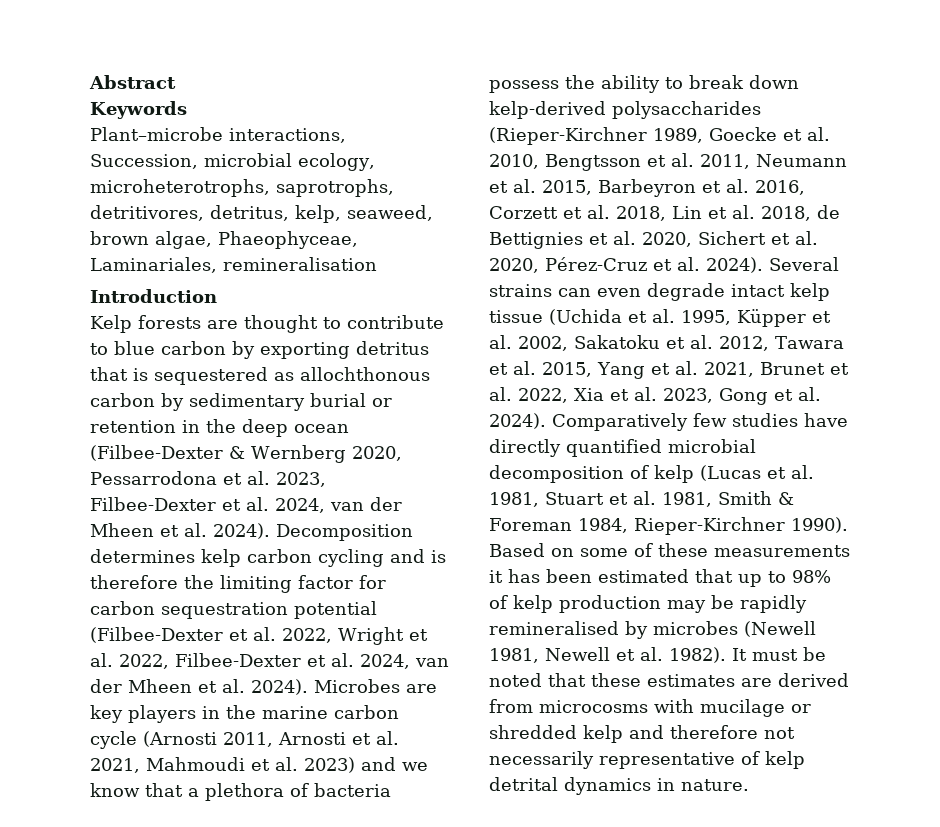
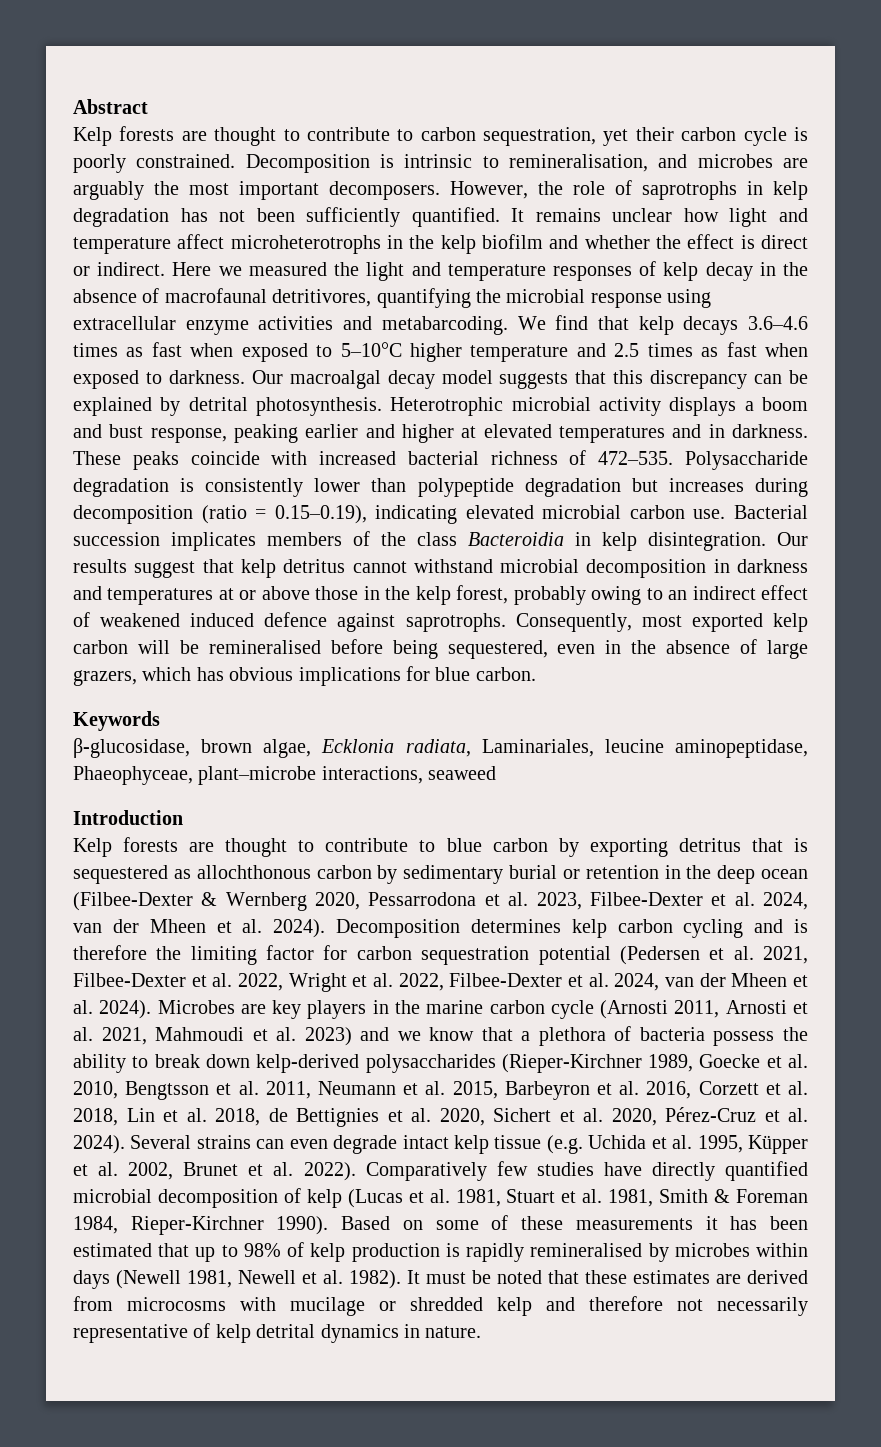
[90,101,187,119] [90,127,346,143] [90,153,375,171] [90,179,394,197] [90,205,433,223] [90,231,358,249] [90,257,377,273] Keywords // Plant–microbe interactions, Succession, microbial ecology, microheterotrophs, saprotrophs, detritivores, detritus, kelp, seaweed, brown algae, Phaeophyceae, Laminariales, remineralisation -> [73,126,808,146] [73,154,808,173] [73,180,808,200] [73,207,808,227] [73,234,808,254] [73,261,808,281] [73,288,712,308] [73,315,809,335] [73,342,809,362] [73,370,808,389] [73,397,809,416] [73,424,808,443] [73,450,808,470] [73,478,808,497] [73,505,808,524] [73,531,808,551] [73,559,808,578] [73,585,808,605] [73,612,808,632] [73,639,808,659] [73,666,536,686] [73,711,160,731] [73,738,808,758] [73,766,497,785] Kelp forests are thought to contribute to carbon sequestration, yet their carbon cycle is poorly constrained. Decomposition is intrinsic to remineralisation, and microbes are arguably the most important decomposers. However, the role of saprotrophs in kelp degradation has not been sufficiently quantified. It remains unclear how light and temperature affect microheterotrophs in the kelp biofilm and whether the effect is direct or indirect. Here we measured the light and temperature responses of kelp decay in the absence of macrofaunal detritivores, quantifying the microbial response using extracellular enzyme activities and metabarcoding. We find that kelp decays 3.6–4.6 times as fast when exposed to 5–10°C higher temperature and 2.5 times as fast when exposed to darkness. Our macroalgal decay model suggests that this discrepancy can be explained by detrital photosynthesis. Heterotrophic microbial activity displays a boom and bust response, peaking earlier and higher at elevated temperatures and in darkness. These peaks coincide with increased bacterial richness of 472–535. Polysaccharide degradation is consistently lower than polypeptide degradation but increases during decomposition (ratio = 0.15–0.19), indicating elevated microbial carbon use. Bacterial succession implicates members of the class Bacteroidia in kelp disintegration. Our results suggest that kelp detritus cannot withstand microbial decomposition in darkness and temperatures at or above those in the kelp forest, probably owing to an indirect effect of weakened induced defence against saprotrophs. Consequently, most exported kelp carbon will be remineralised before being sequestered, even in the absence of large grazers, which has obvious implications for blue carbon. // Keywords // β-glucosidase, brown algae, Ecklonia radiata, Laminariales, leucine aminopeptidase, Phaeophyceae, plant–microbe interactions, seaweed
[90,627,223,643] (Filbee-Dexter -> [619,946,809,965] [73,973,186,987] (Pedersen et al. 2021, Filbee-Dexter
[549,309,622,325] (Uchida -> [546,1135,647,1154] (e.g. Uchida
[574,335,844,351] [489,361,849,379] [489,387,821,405] [489,413,546,429] Sakatoku et al. 2012, Tawara et al. 2015, Yang et al. 2021, Brunet et al. 2022, Xia et al. 2023, Gong et al. 2024). -> [183,1162,356,1181] Brunet et al. 2022).
[667,595,734,613] may be -> [445,1243,460,1257] is
(738, 628) none -> [756,1243,809,1257] [73,1270,110,1289] within days

